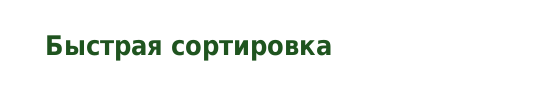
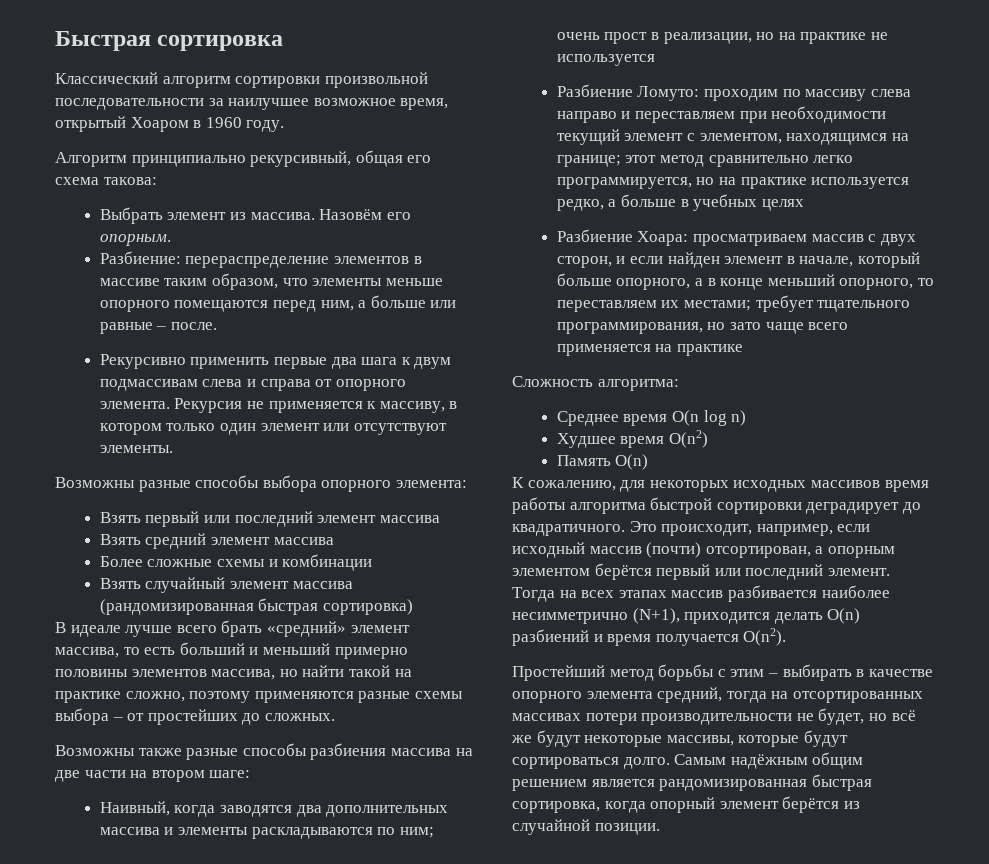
(332, 50) none -> [55,72,428,88] [55,98,449,110] [55,116,285,132] [55,150,432,167] [55,177,157,185] [99,207,411,224] [99,234,171,246] [99,251,422,268] [99,273,443,290] [99,295,457,312] [99,322,218,334] [99,354,452,369] [99,379,406,391] [99,398,458,413] [99,423,447,435] [99,445,173,453] [55,475,467,492] [99,511,440,527] [99,533,334,549] [99,554,373,571] [99,577,353,593] [99,598,414,615] [55,620,410,637] [55,642,408,659] [55,665,412,680] [55,691,463,703] [55,708,335,725] [55,743,473,760] [55,770,251,782] [99,801,449,817] [99,827,434,839] [556,32,888,44] [556,54,655,66] [556,84,911,101] [556,106,887,123] [556,129,909,145] [556,155,854,167] [556,177,910,189] [556,194,804,211] [556,229,916,246] [556,252,920,268] [556,273,934,290] [556,295,911,312] [556,322,849,334] [556,344,744,356] [512,376,679,391] [556,410,747,426] [556,430,709,448] [556,454,649,470] [512,477,929,492] [512,497,921,514] [512,521,871,536] [512,542,895,558] [512,563,890,580] [512,585,890,602] [512,608,861,624] [512,628,787,646] [512,664,933,681] [512,687,923,703] [512,708,916,725] [511,730,848,747] [512,752,864,769] [512,774,872,791] [512,796,860,813] [512,819,660,835] // Классический алгоритм сортировки произвольной последовательности за наилучшее возможное время, открытый Хоаром в 1960 году. // Алгоритм принципиально рекурсивный, общая его схема такова: // Выбрать элемент из массива. Назовём его опорным. // Разбиение: перераспределение элементов в массиве таким образом, что элементы меньше опорного помещаются перед ним, а больше или равные – после. // Рекурсивно применить первые два шага к двум подмассивам слева и справа от опорного элемента. Рекурсия не применяется к массиву, в котором только один элемент или отсутствуют элементы. // Возможны разные способы выбора опорного элемента: // Взять первый или последний элемент массива // Взять средний элемент массива // Более сложные схемы и комбинации // Взять случайный элемент массива (рандомизированная быстрая сортировка) // В идеале лучше всего брать «средний» элемент массива, то есть больший и меньший примерно половины элементов массива, но найти такой на практике сложно, поэтому применяются разные схемы выбора – от простейших до сложных. // Возможны также разные способы разбиения массива на две части на втором шаге: // Наивный, когда заводятся два дополнительных массива и элементы раскладываются по ним; очень прост в реализации, но на практике не используется // Разбиение Ломуто: проходим по массиву слева направо и переставляем при необходимости текущий элемент с элементом, находящимся на границе; этот метод сравнительно легко программируется, но на практике используется редко, а больше в учебных целях // Разбиение Хоара: просматриваем массив с двух сторон, и если найден элемент в начале, который больше опорного, а в конце меньший опорного, то переставляем их местами; требует тщательного программирования, но зато чаще всего применяется на практике // Сложность алгоритма: // Среднее время O(n log n) // Худшее время O(n2) // Память O(n) // К сожалению, для некоторых исходных массивов время работы алгоритма быстрой сортировки деградирует до квадратичного. Это происходит, например, если исходный массив (почти) отсортирован, а опорным элементом берётся первый или последний элемент. Тогда на всех этапах массив разбивается наиболее несимметрично (N+1), приходится делать O(n) разбиений и время получается O(n2). // Простейший метод борьбы с этим – выбирать в качестве опорного элемента средний, тогда на отсортированных массивах потери производительности не будет, но всё же будут некоторые массивы, которые будут сортироваться долго. Самым надёжным общим решением является рандомизированная быстрая сортировка, когда опорный элемент берётся из случайной позиции.

